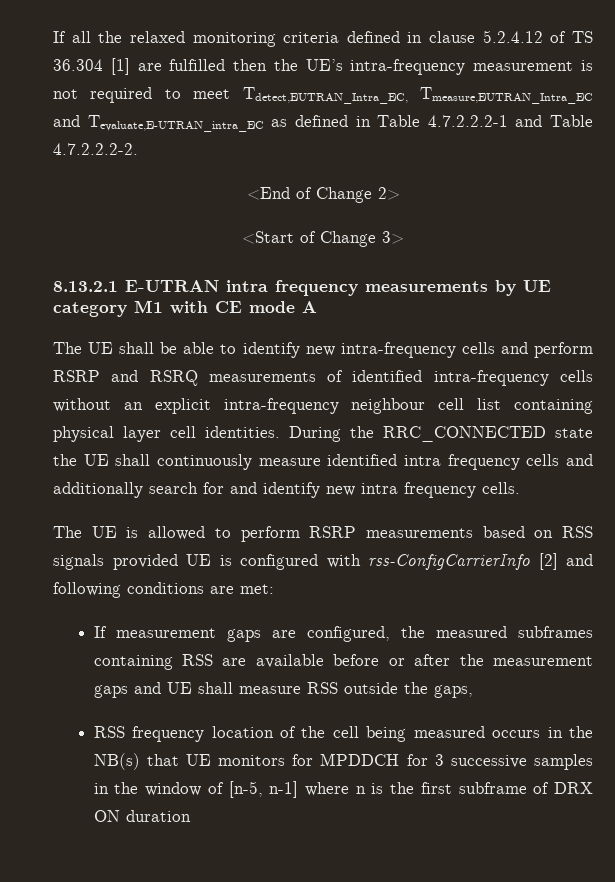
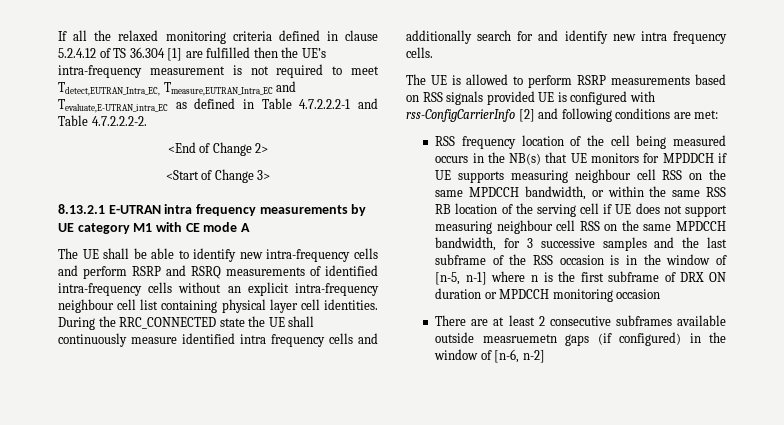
[93,626,594,642] [93,654,593,670] [93,682,473,698] // If measurement gaps are configured, the measured subframes containing RSS are available before or after the measurement gaps and UE shall measure RSS outside the gaps, -> (719, 114) none
[406,754,594,770] for 3 successive samples -> [718,153,727,163] [435,169,726,183] [435,186,726,200] [435,203,727,217] [435,220,726,234] [435,237,727,251] [435,254,620,265] if UE supports measuring neighbour cell RSS on the same MPDCCH bandwidth, or within the same RSS RB location of the serving cell if UE does not support measuring neighbour cell RSS on the same MPDCCH bandwidth, for 3 successive samples and the last subframe of the RSS occasion is
(191, 816) none -> [484,289,661,302] [435,315,726,326] [435,332,726,346] [434,349,545,363] or MPDCCH monitoring occasion // There are at least 2 consecutive subframes available outside measruemetn gaps (if configured) in the window of [n-6, n-2]

